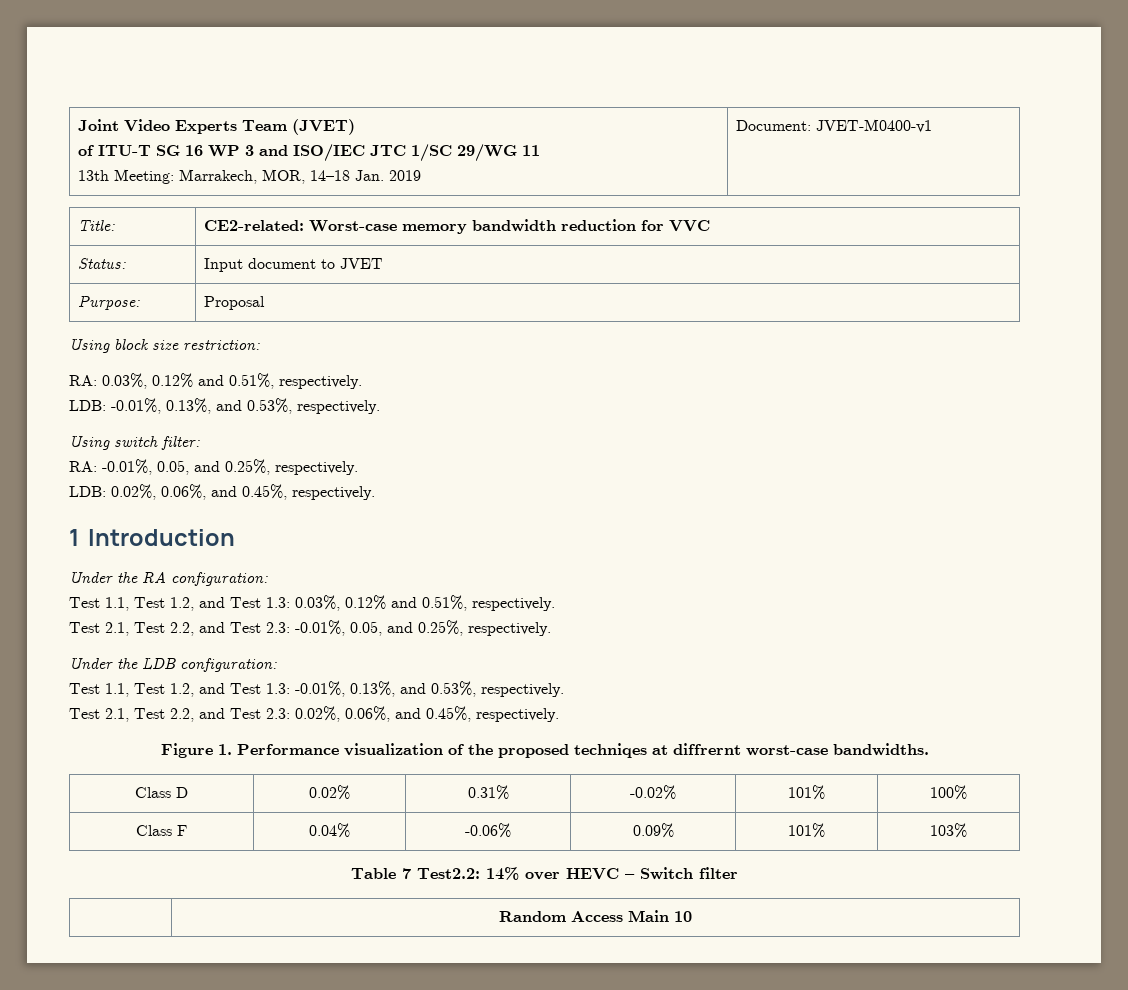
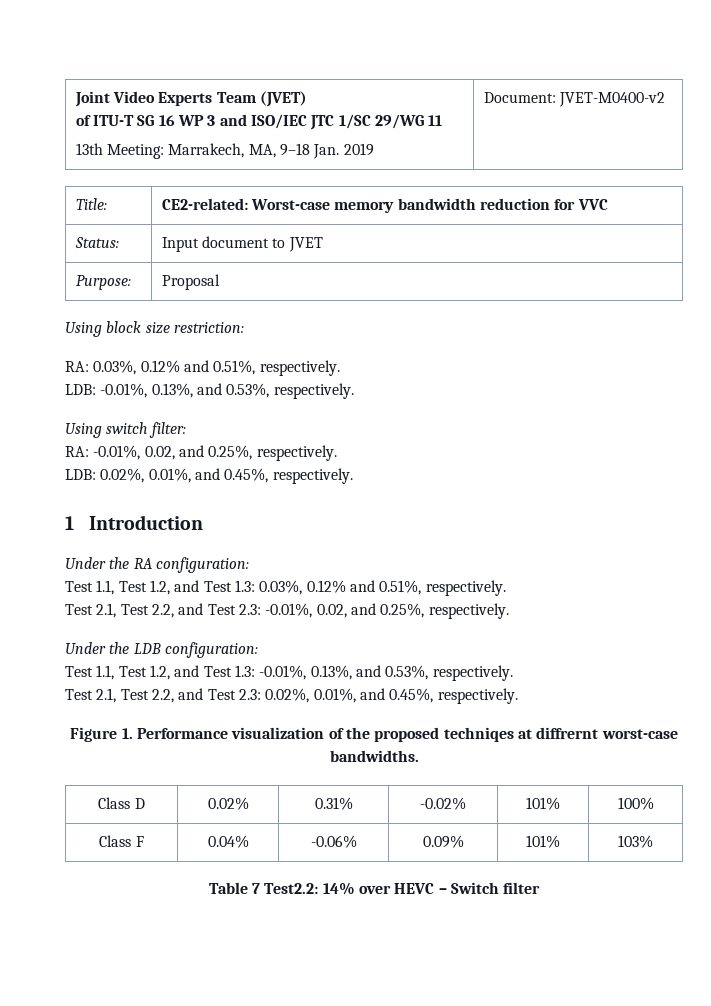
[261,169,350,184] MOR, 14–18 -> [248,143,311,158] MA, 9–18
[815,119,932,133] JVET-M0400-v1 -> [559,92,666,107] JVET-M0400-v2
[157,460,189,475] 0.05, -> [144,446,175,460] 0.02,
[161,484,206,500] 0.06%, -> [148,468,191,483] 0.01%,
[350,621,382,636] 0.05, -> [316,604,347,618] 0.02,
[345,706,390,722] 0.06%, -> [313,688,356,703] 0.01%,
[499,910,692,922] // | Random Access Main 10 -> (541, 888) none

